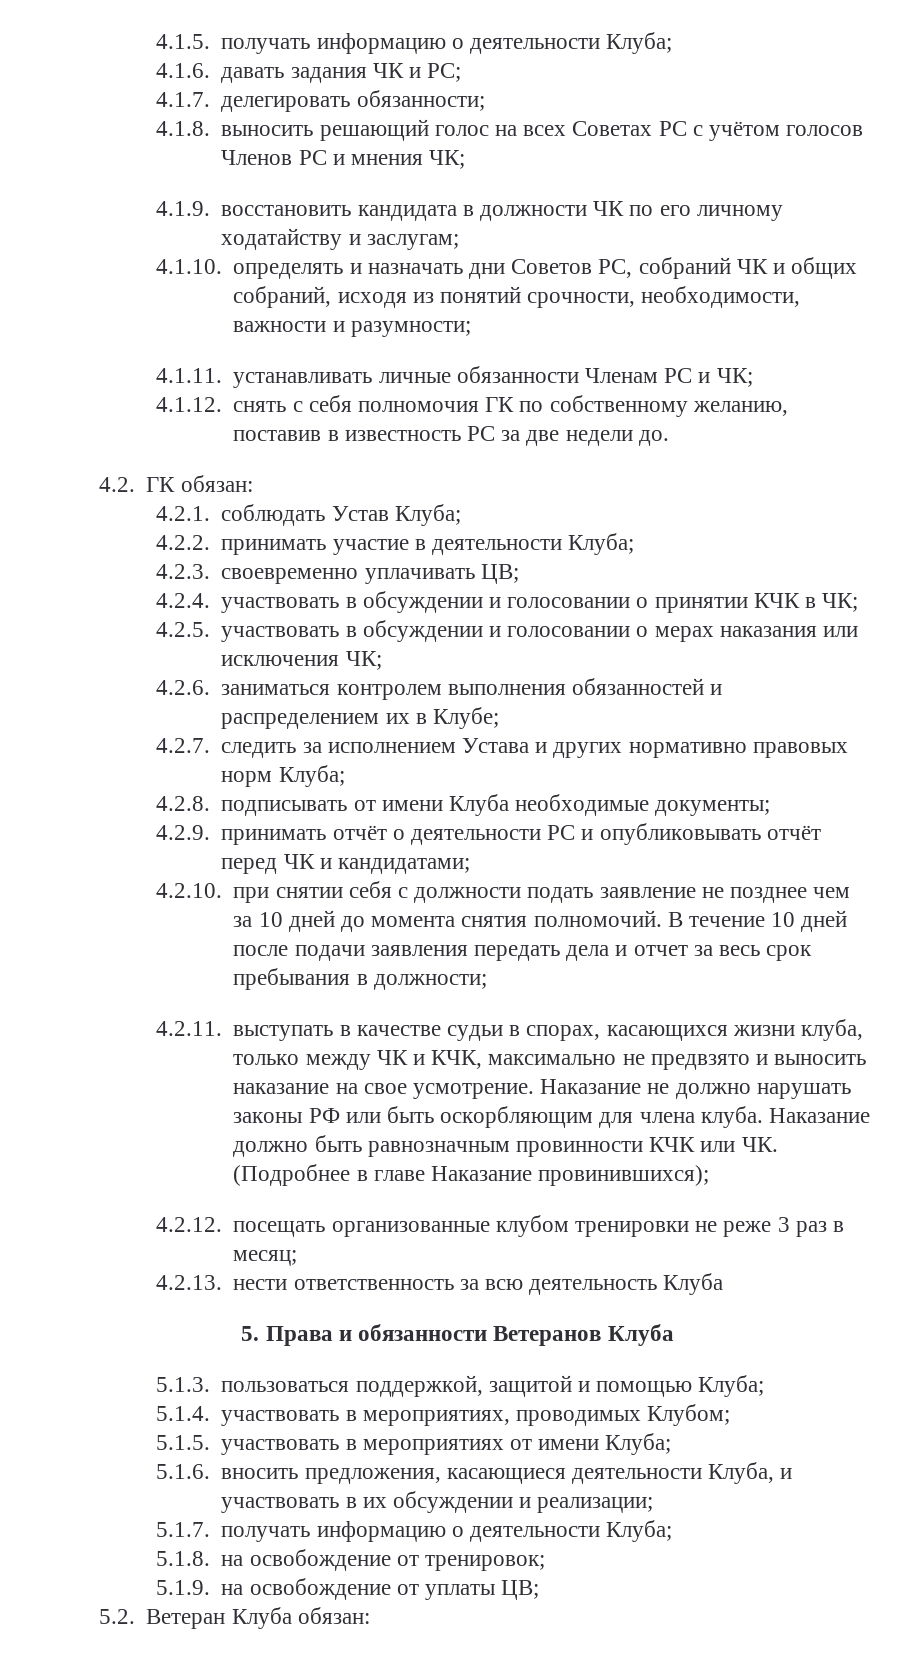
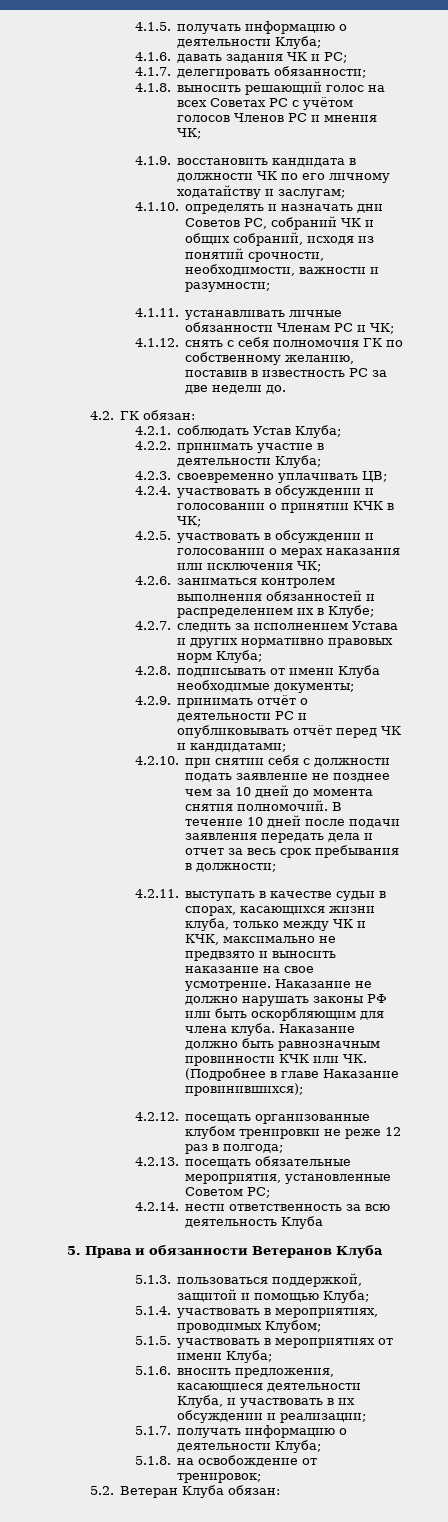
[777,1217,790,1232] 3 -> [385,1127,402,1136] 12
[233,1250,298,1266] [155,1275,222,1290] месяц; // 4.2.13. -> [223,1144,284,1153] [135,1156,352,1168] [185,1174,392,1184] [185,1187,271,1198] [135,1202,180,1211] полгода; // 4.2.13. посещать обязательные мероприятия, установленные Советом РС; // 4.2.14.
[155,1578,540,1600] // 5.1.9. на освобождение от уплаты ЦВ; -> (262, 1478) none

